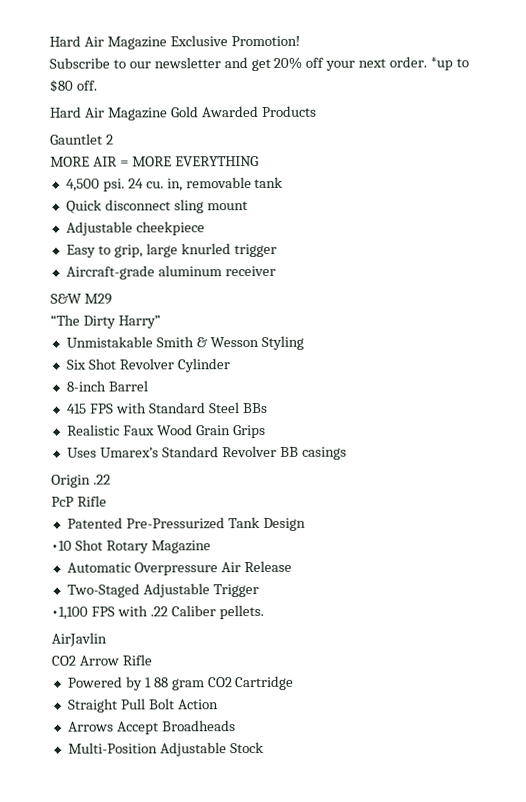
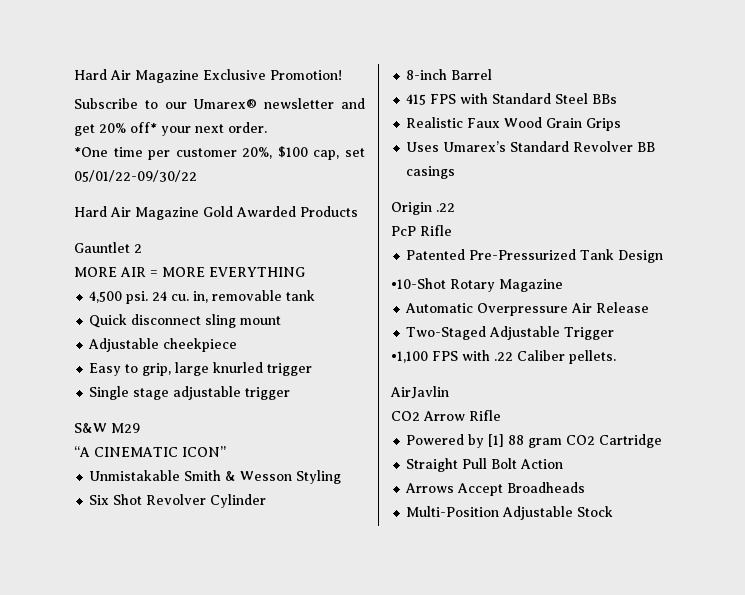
(151, 65) none -> [193,99,258,109] Umarex®
[305,57,325,68] off -> [130,122,157,133] off*
[430,57,469,71] [49,79,97,93] *up to $80 off. -> [74,146,365,160] [74,170,197,182] // *One time per customer 20%, $100 cap, set 05/01/22-09/30/22
[65,265,276,280] Aircraft-grade aluminum receiver -> [89,386,291,400] Single stage adjustable trigger
[50,314,161,329] “The Dirty Harry” -> [74,446,226,457] “A CINEMATIC ICON”
[51,539,103,551] •10 Shot -> [391,278,446,289] •10-Shot
[143,677,151,688] 1 -> [488,434,505,447] [1]

